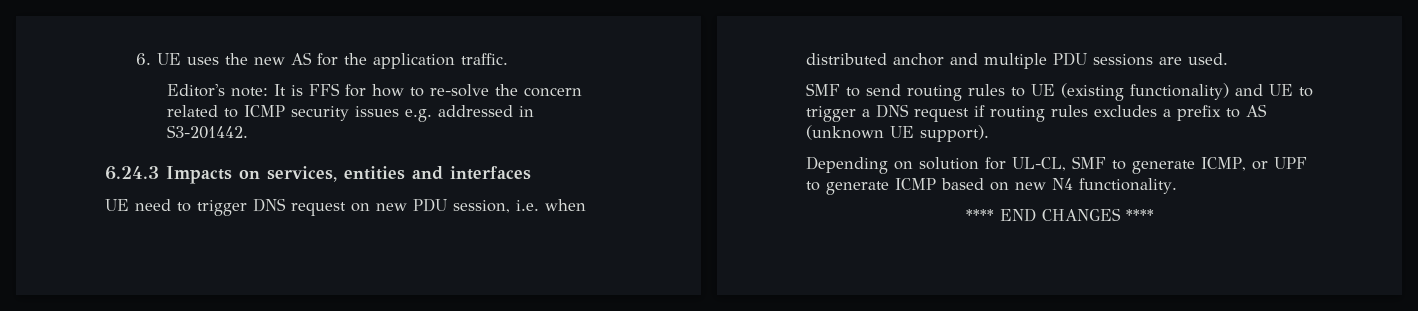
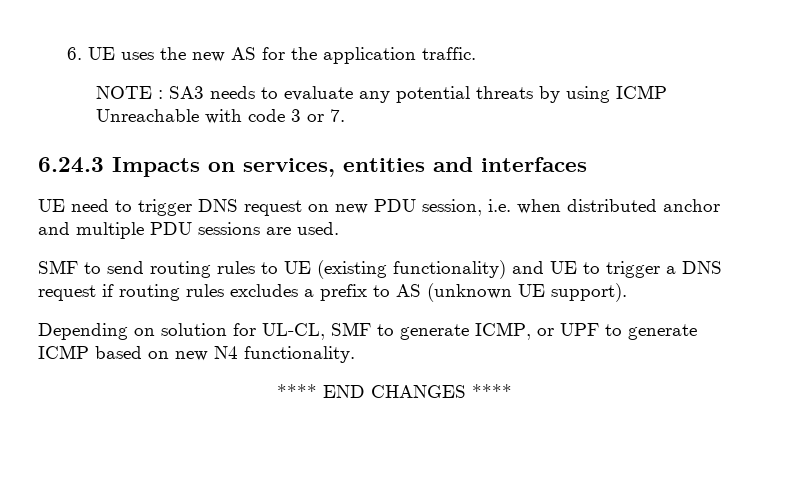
[167,83,583,97] [167,105,535,122] [167,125,249,139] Editor's note: It is FFS for how to re-solve the concern related to ICMP security issues e.g. addressed in S3-201442. -> [95,85,667,103] [95,109,345,124] NOTE : SA3 needs to evaluate any potential threats by using ICMP Unreachable with code 3 or 7.

